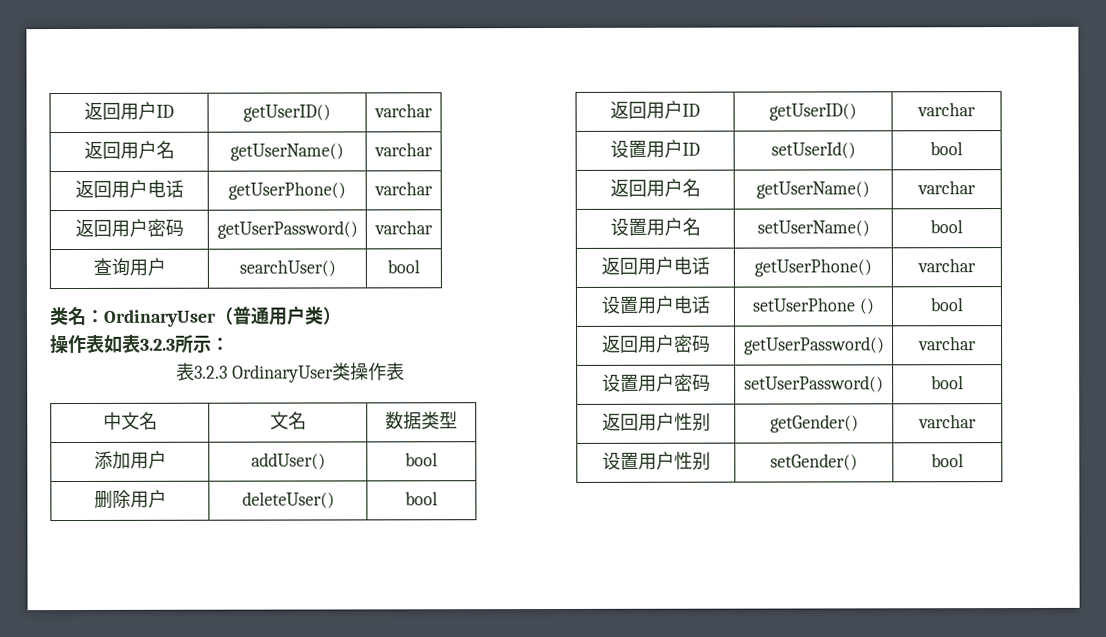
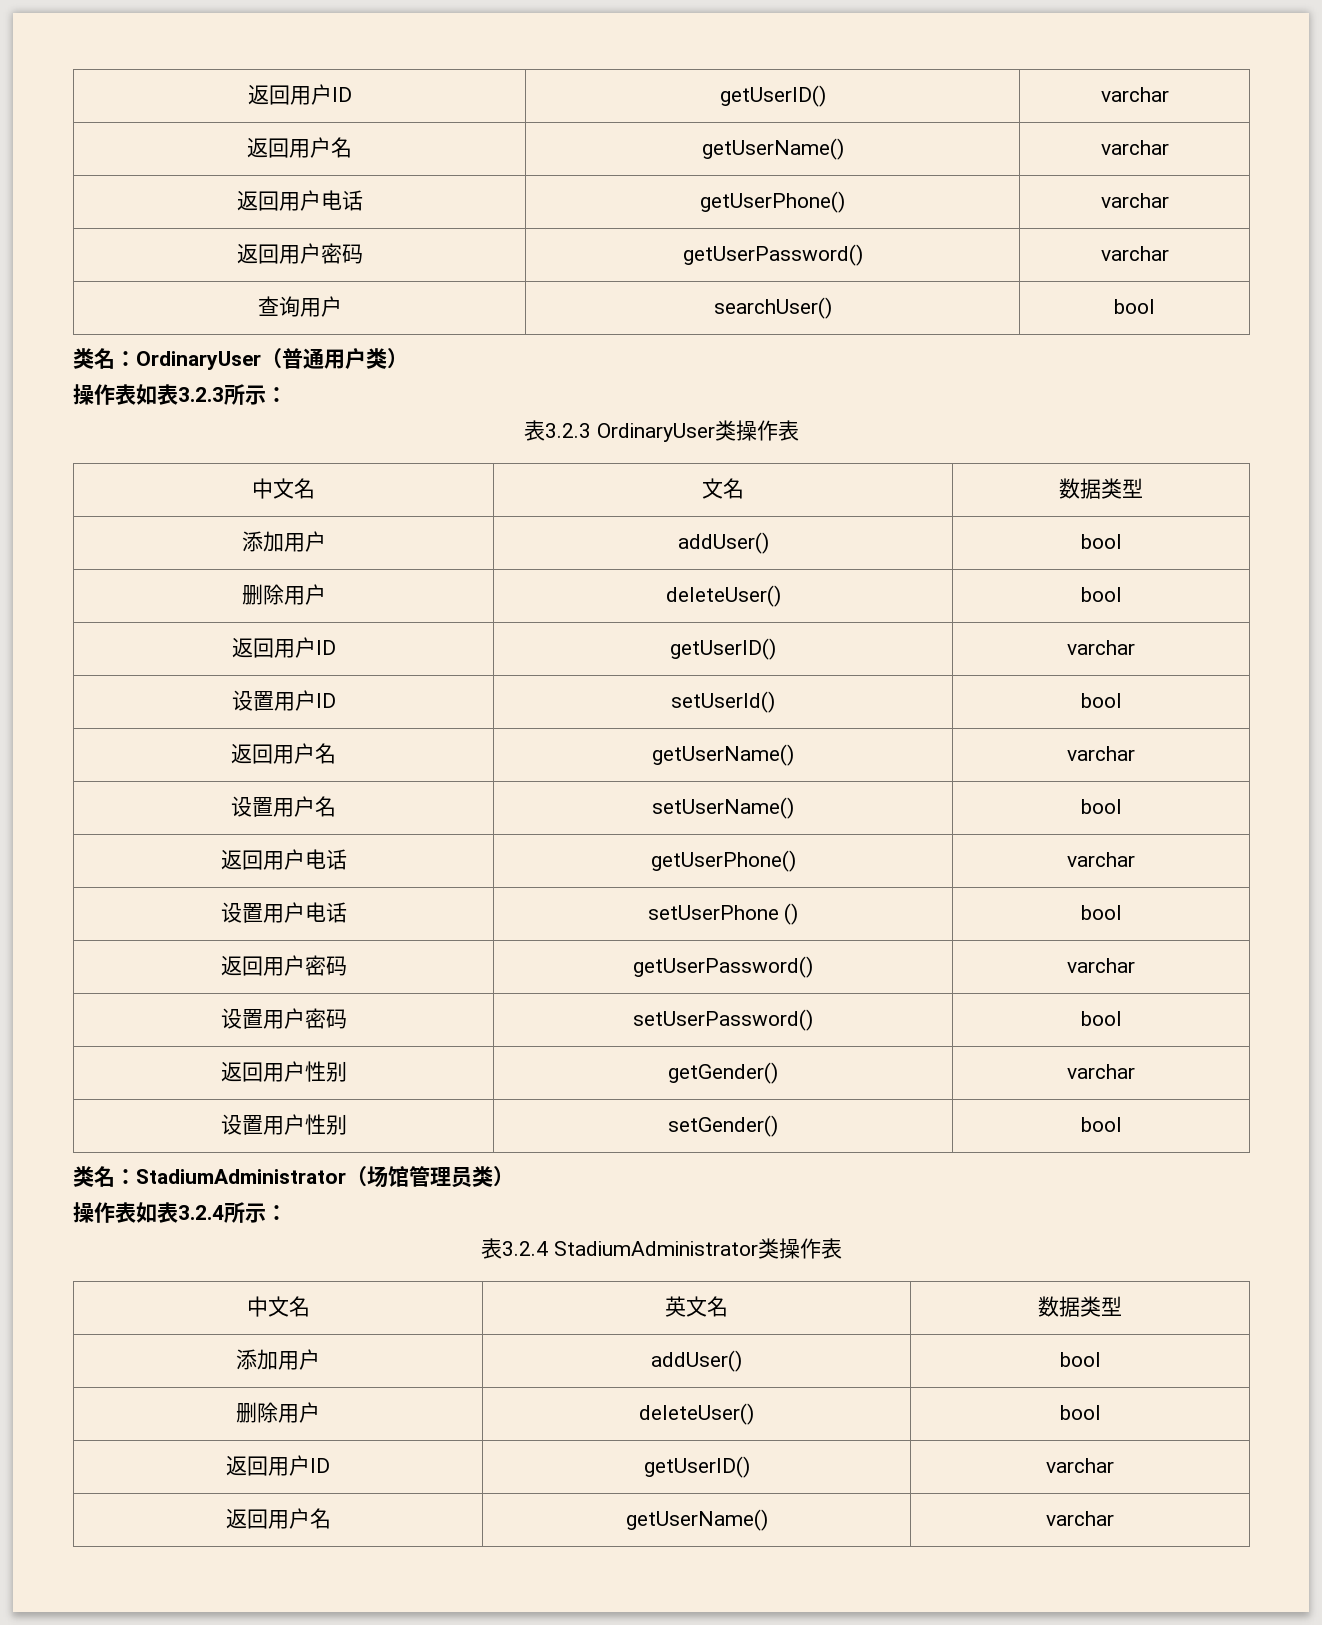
(964, 460) none -> [73,1166,514,1188] [73,1202,287,1223] [481,1238,842,1259] [246,1296,310,1317] [665,1296,728,1317] [1038,1296,1122,1317] [236,1349,320,1370] [651,1350,742,1372] [1059,1352,1101,1367] [236,1402,320,1423] [639,1403,754,1425] [1059,1405,1101,1420] [226,1455,330,1476] [643,1456,750,1478] [1046,1458,1114,1473] [225,1508,331,1529] [625,1509,768,1531] [1046,1511,1114,1526] // 类名：StadiumAdministrator（场馆管理员类） // 操作表如表3.2.4所示： // 表3.2.4 StadiumAdministrator类操作表 // 中文名 | 英文名 | 数据类型 // 添加用户 | addUser() | bool // 删除用户 | deleteUser() | bool // 返回用户ID | getUserID() | varchar // 返回用户名 | getUserName() | varchar

